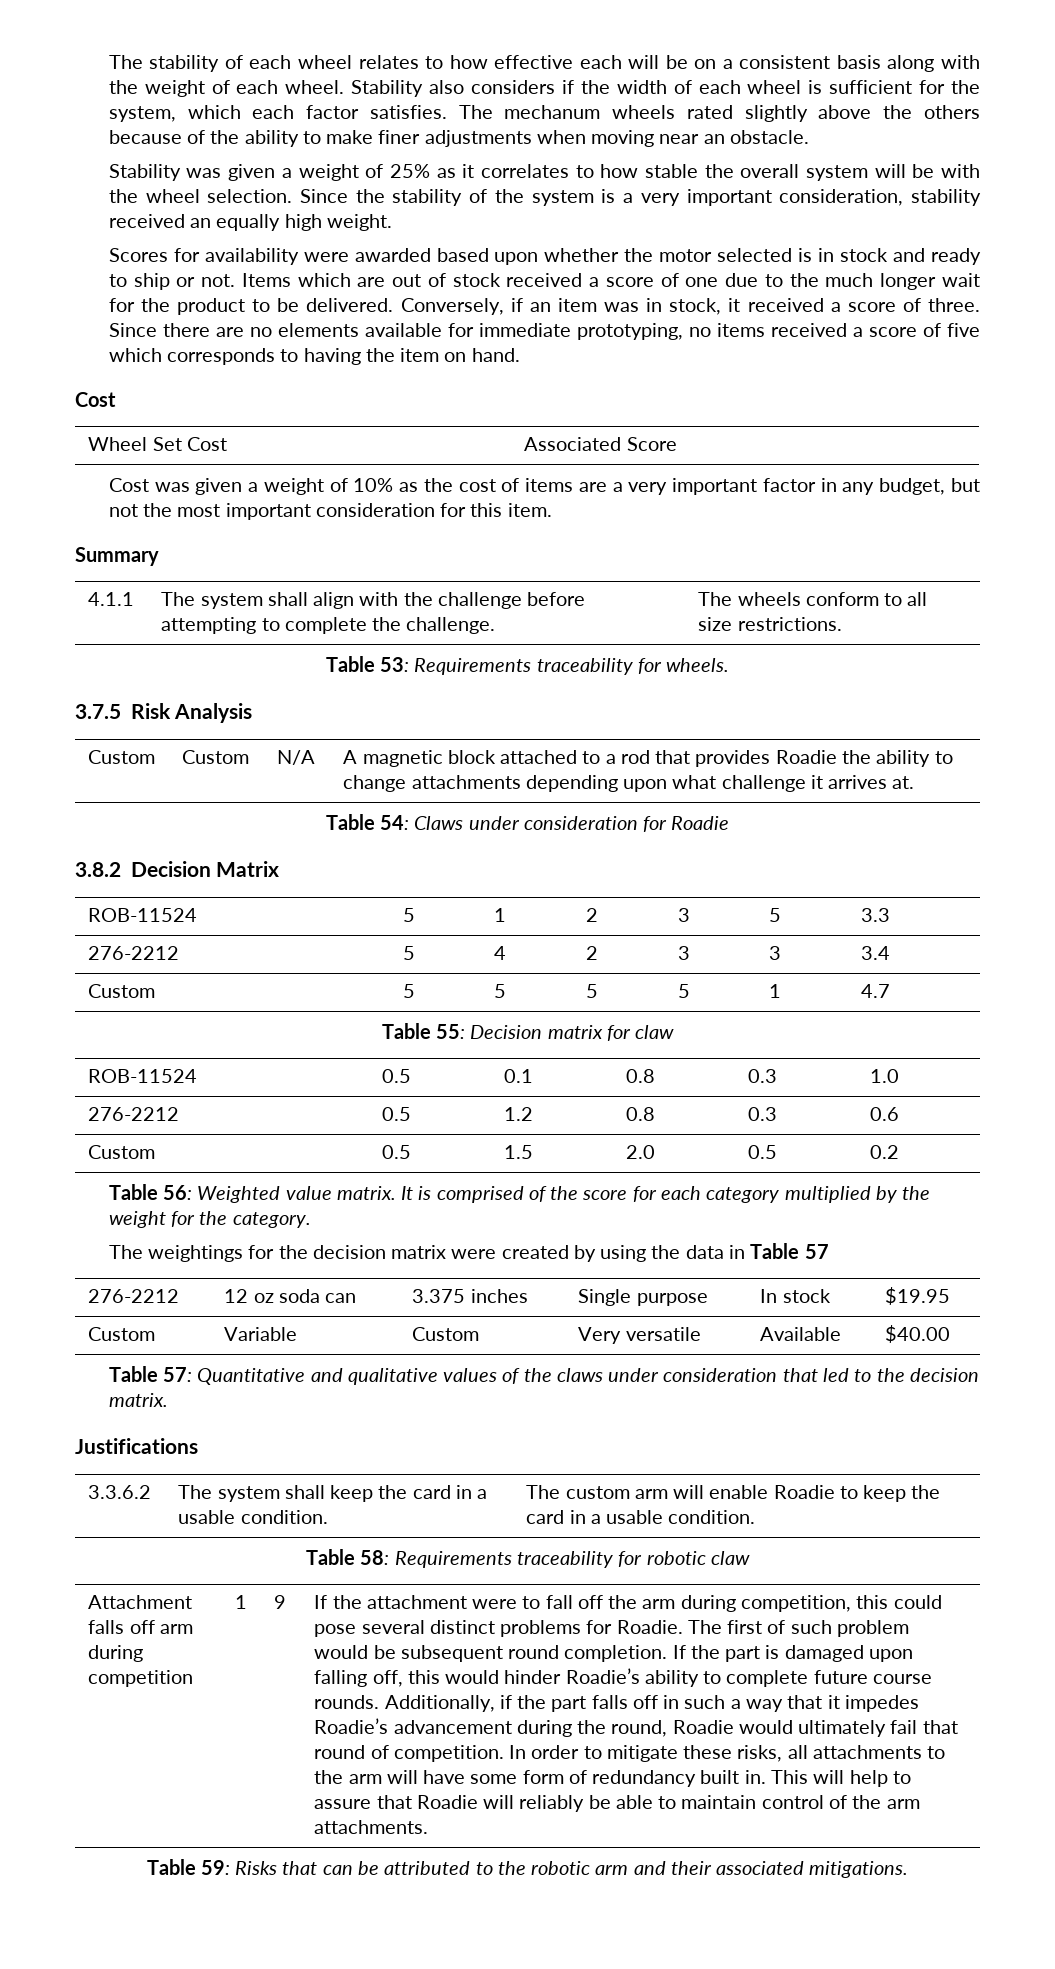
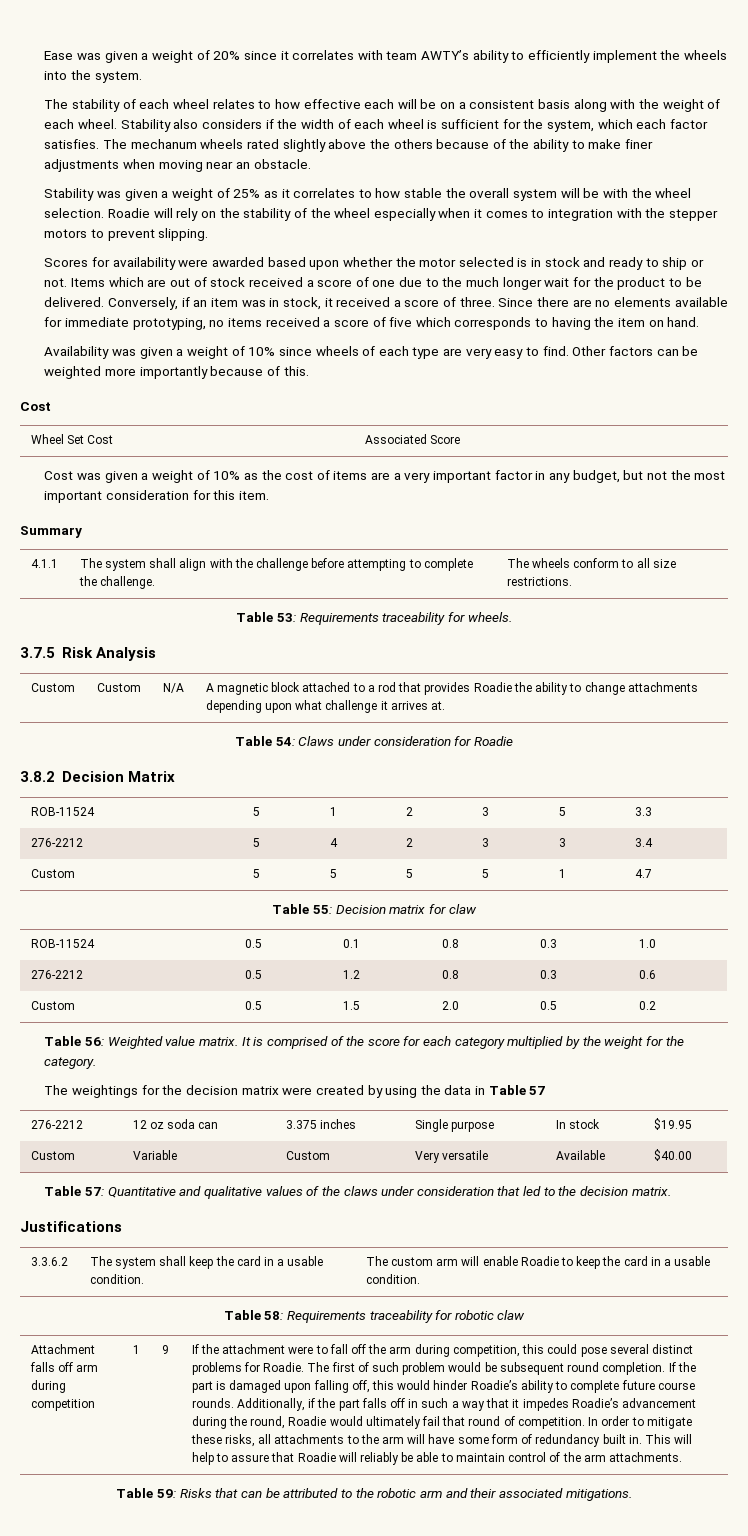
(108, 62) none -> [44,50,727,63] [44,70,142,83] Ease was given a weight of 20% since it correlates with team AWTY’s ability to efficiently implement the wheels into the system. //
[299,189,981,206] [108,214,392,231] Since the stability of the system is a very important consideration, stability received an equally high weight. -> [108,208,718,221] [44,228,209,241] Roadie will rely on the stability of the wheel especially when it comes to integration with the stepper motors to prevent slipping.
(520, 355) none -> [44,346,699,359] [44,366,309,379] // Availability was given a weight of 10% since wheels of each type are very easy to find. Other factors can be weighted more importantly because of this.

